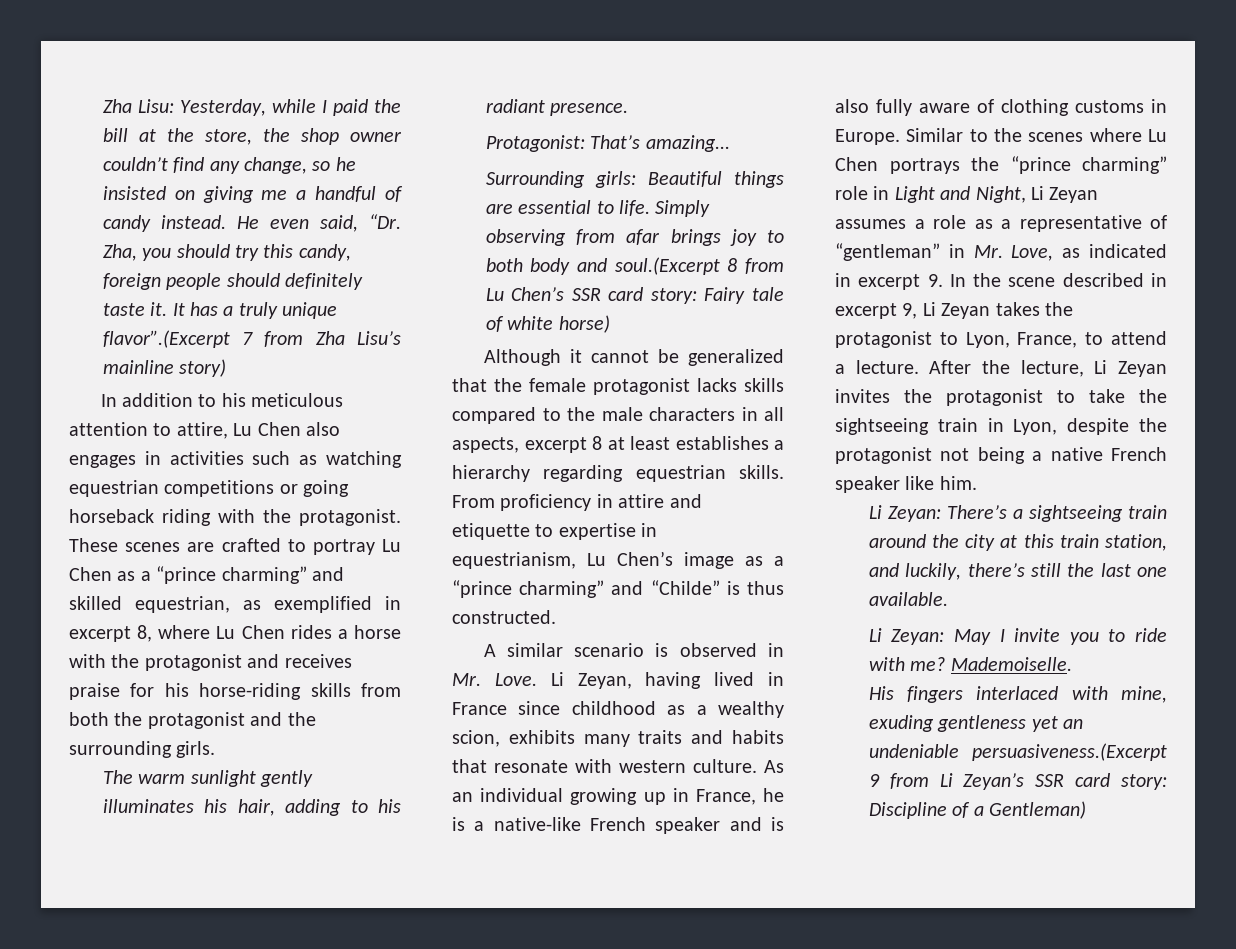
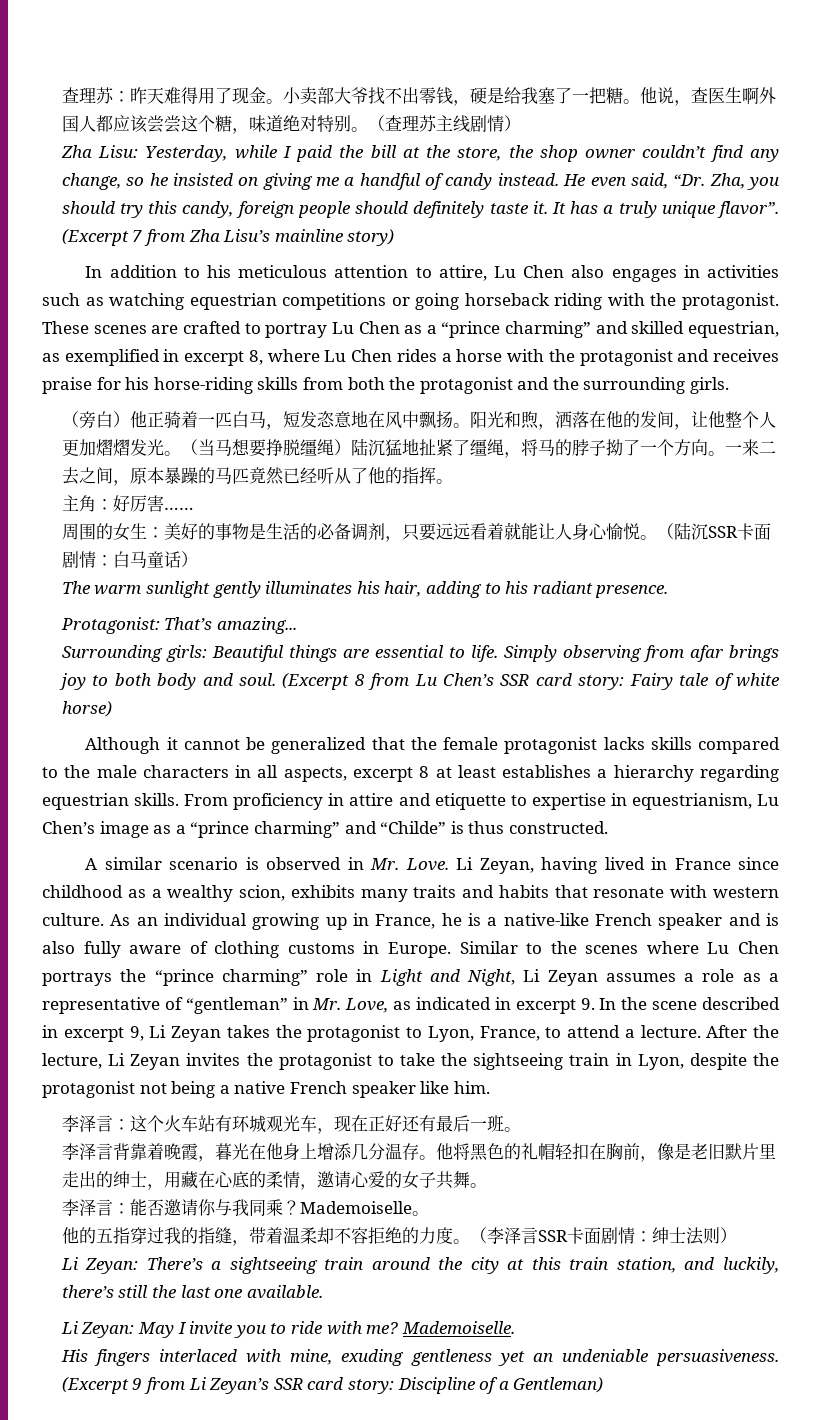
(102, 106) none -> [61,87,776,106] [61,115,521,134] 查理苏：昨天难得用了现金。小卖部大爷找不出零钱，硬是给我塞了一把糖。他说，查医生啊外国人都应该尝尝这个糖，味道绝对特别。（查理苏主线剧情） //
[102,330,230,348] flavor”.(Excerpt -> [717,201,780,218] [61,229,129,246] flavor”. (Excerpt
(216, 749) none -> [61,410,776,430] [61,438,776,458] [61,466,453,486] [61,495,194,512] [61,522,771,542] [61,551,198,568] // （旁白）他正骑着一匹白马，短发恣意地在风中飘扬。阳光和煦，洒落在他的发间，让他整个人更加熠熠发光。（当马想要挣脱缰绳）陆沉猛地扯紧了缰绳，将马的脖子拗了一个方向。一来二去之间，原本暴躁的马匹竟然已经听从了他的指挥。 // 主角：好厉害…… // 周围的女生：美好的事物是生活的必备调剂，只要远远看着就能让人身心愉悦。（陆沉SSR卡面剧情：白马童话）
[614,257,720,275] soul.(Excerpt -> [238,673,350,690] soul. (Excerpt
(977, 483) none -> [61,1115,521,1134] [61,1143,776,1162] [61,1171,487,1190] [61,1199,429,1216] [61,1227,737,1246] // 李泽言：这个火车站有环城观光车，现在正好还有最后一班。 // 李泽言背靠着晚霞，暮光在他身上增添几分温存。他将黑色的礼帽轻扣在胸前，像是老旧默片里走出的绅士，用藏在心底的柔情，邀请心爱的女子共舞。 // 李泽言：能否邀请你与我同乘？Mademoiselle。 // 他的五指穿过我的指缝，带着温柔却不容拒绝的力度。（李泽言SSR卡面剧情：绅士法则）
[972,743,1167,761] persuasiveness.(Excerpt -> [656,1349,780,1366] [61,1377,129,1394] persuasiveness. (Excerpt

